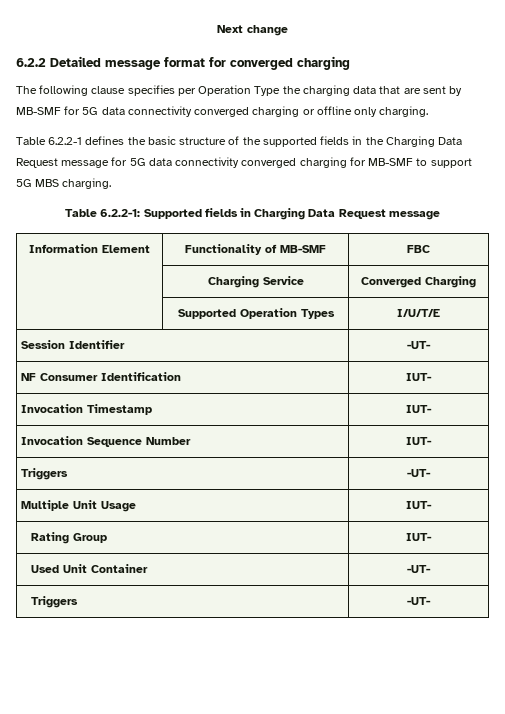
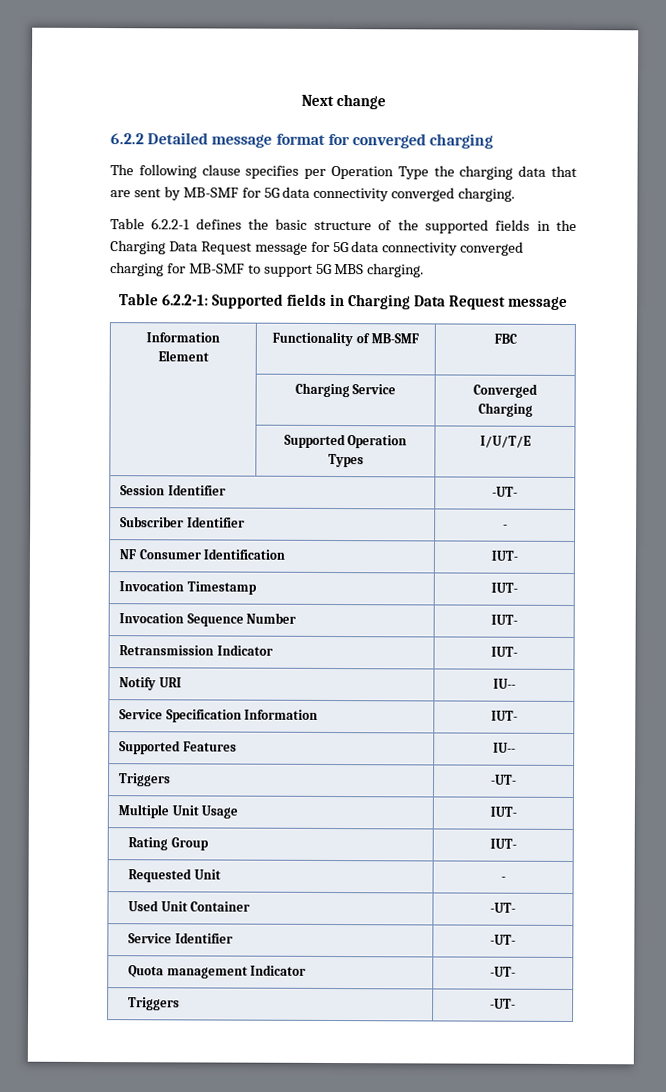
[252,106,378,117] charging or offline only -> (456, 194) none
(431, 345) none -> [120,516,245,528] [502,524,508,529] // Subscriber Identifier | -
(432, 441) none -> [119,644,273,656] [490,646,518,657] [119,677,182,691] [492,678,516,689] [119,709,319,723] [490,710,518,721] [119,740,237,755] [492,742,516,753] // Retransmission Indicator | IUT- // Notify URI | IU-- // Service Specification Information | IUT- // Supported Features | IU--
(432, 537) none -> [128,868,221,883] [500,876,506,881] // Requested Unit | -
(431, 569) none -> [128,932,233,944] [490,934,516,945] [128,964,307,979] [490,966,516,977] // Service Identifier | -UT- // Quota management Indicator | -UT-

